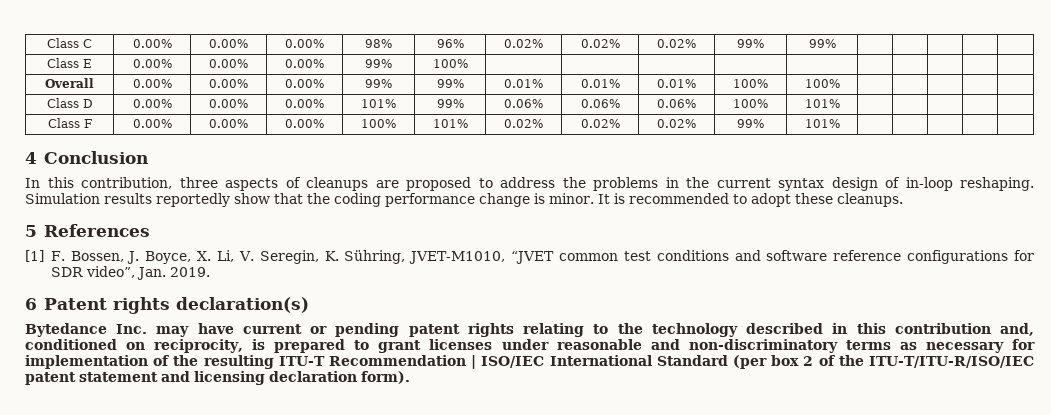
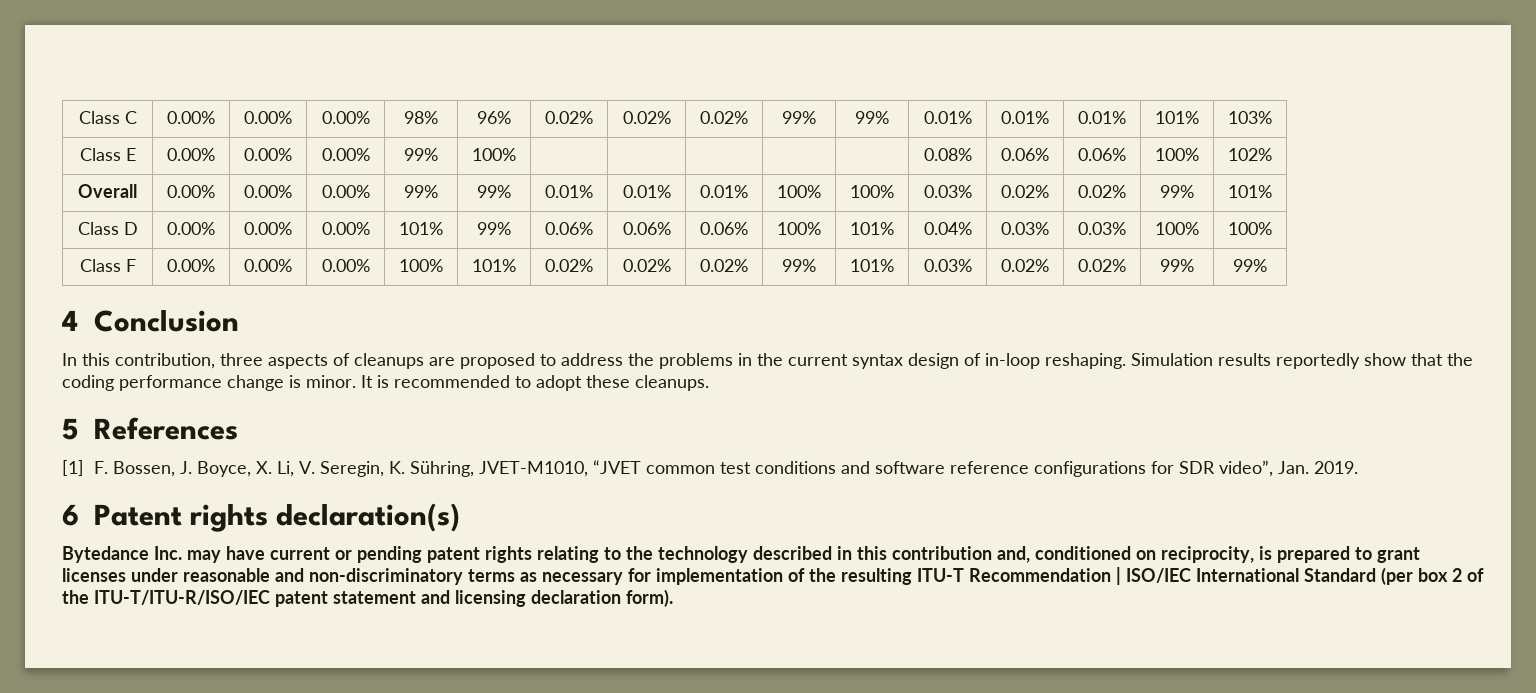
(836, 43) | | | | -> [923,111,972,124] [1001,111,1049,124] [1078,111,1126,124] [1155,111,1199,124] [1228,111,1272,124] 0.01% | 0.01% | 0.01% | 101% | 103%
(468, 63) | | | | -> [923,148,972,161] [1001,148,1049,161] [1078,148,1126,161] [1155,148,1199,161] [1228,148,1272,161] 0.08% | 0.06% | 0.06% | 100% | 102%
(840, 83) | | | | -> [923,185,972,198] [1001,185,1049,198] [1078,185,1126,198] [1160,185,1194,198] [1228,185,1272,198] 0.03% | 0.02% | 0.02% | 99% | 101%
(840, 103) | | | | -> [923,222,972,235] [1001,222,1049,235] [1078,222,1126,235] [1155,222,1199,235] [1228,222,1272,235] 0.04% | 0.03% | 0.03% | 100% | 100%
(840, 123) | | | | -> [923,259,972,272] [1001,259,1049,272] [1078,259,1126,272] [1160,259,1194,272] [1233,259,1267,272] 0.03% | 0.02% | 0.02% | 99% | 99%

